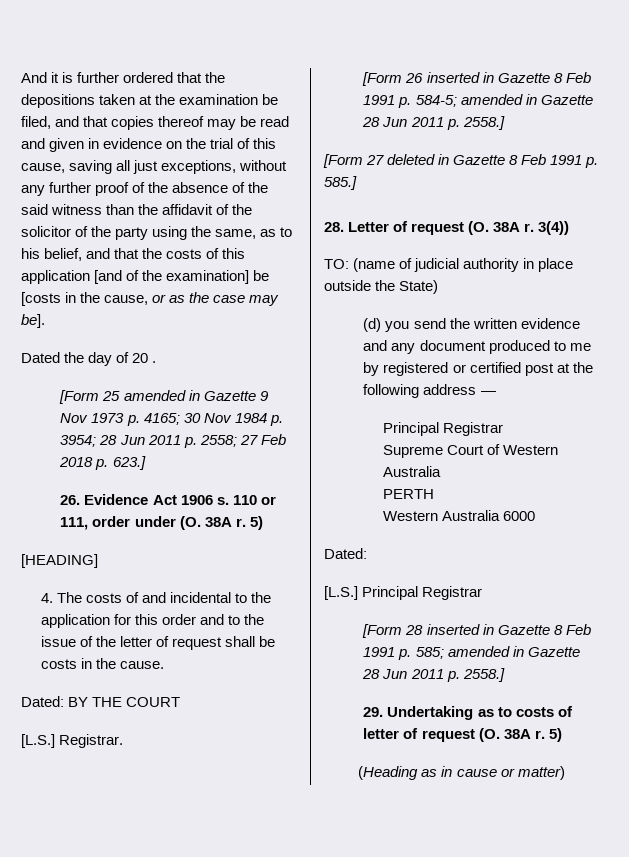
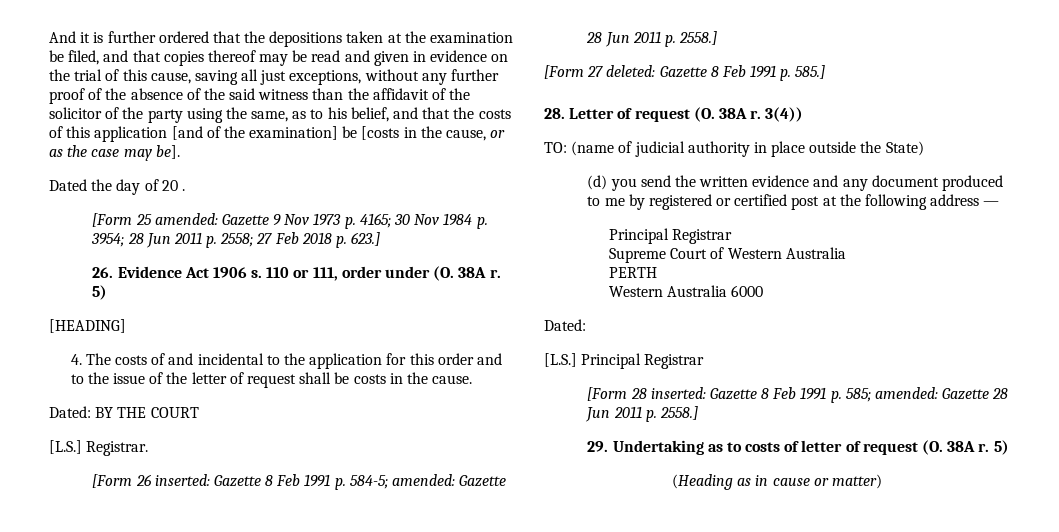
[123,390,200,401] amended in -> [154,213,218,225] amended:
[426,72,494,83] inserted in -> [154,474,210,486] inserted:
[460,94,537,105] amended in -> [392,474,456,486] amended:
[387,154,450,165] deleted in -> [606,65,656,77] deleted:
[426,624,494,635] inserted in -> [650,387,706,399] inserted:
[447,646,524,657] amended in -> [875,387,939,399] amended:

